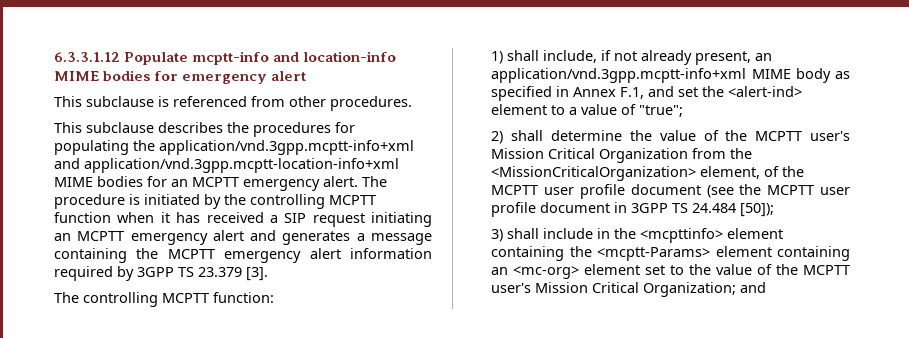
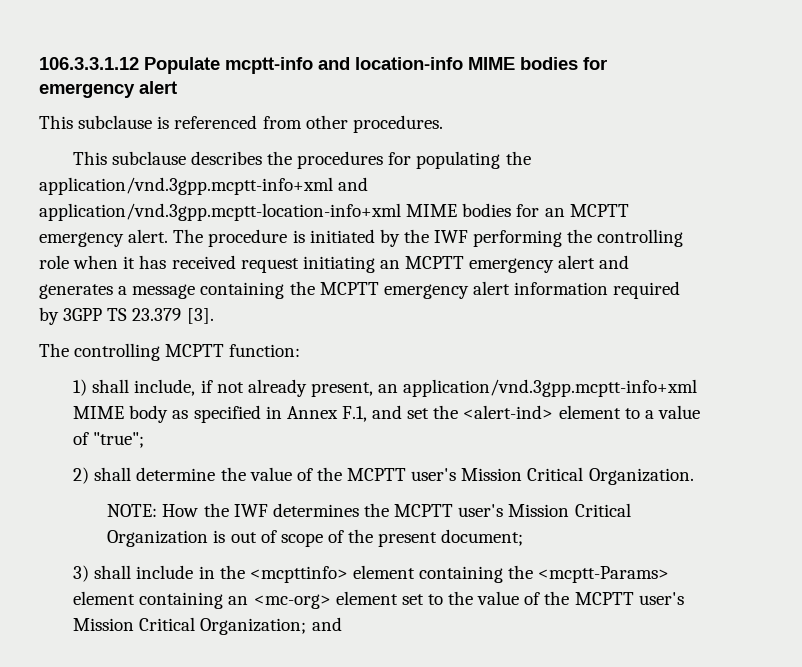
[54,52,120,62] 6.3.3.1.12 -> [39,57,139,70] 106.3.3.1.12
[250,194,376,209] [54,212,111,223] controlling MCPTT function -> [434,229,684,247] [39,255,69,269] IWF performing the controlling role
[269,213,307,223] a SIP -> (236, 262) none
[599,148,753,163] [491,166,805,181] [491,184,850,199] [491,202,775,217] Organization from the <MissionCriticalOrganization> element, of the MCPTT user profile document (see the MCPTT user profile document in 3GPP TS 24.484 [50]); -> [588,468,694,485] [107,503,631,517] [107,529,524,547] Organization. // NOTE: How the IWF determines the MCPTT user's Mission Critical Organization is out of scope of the present document;

